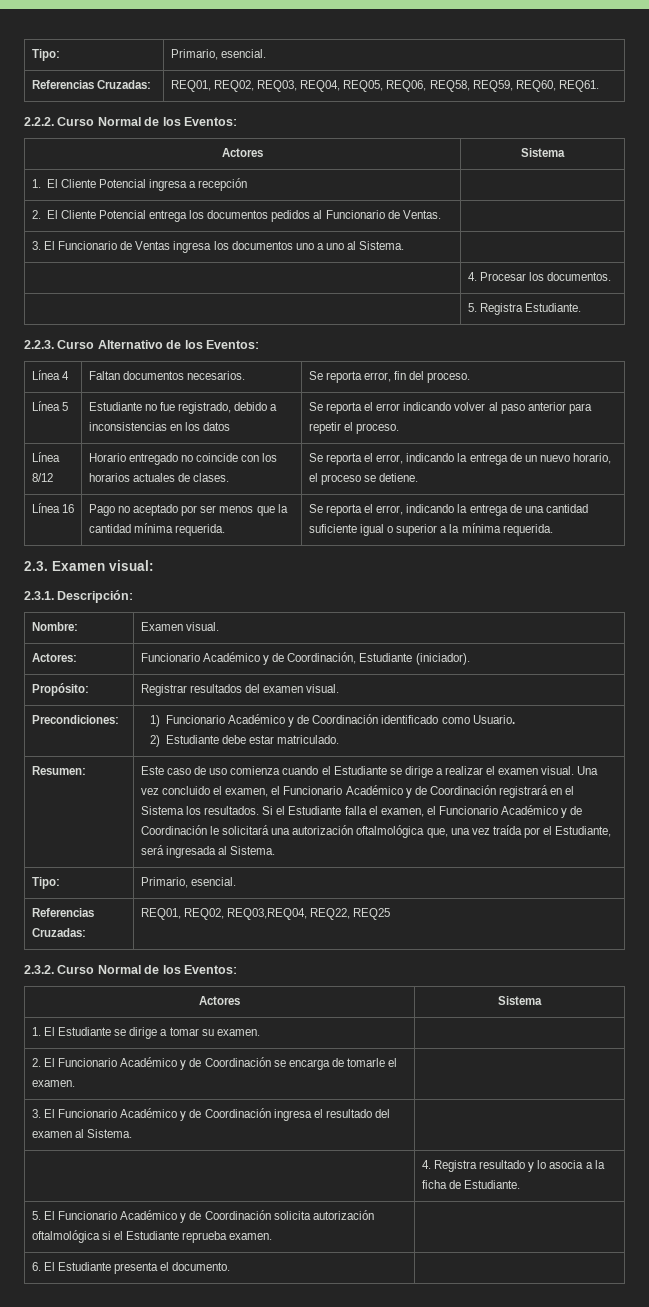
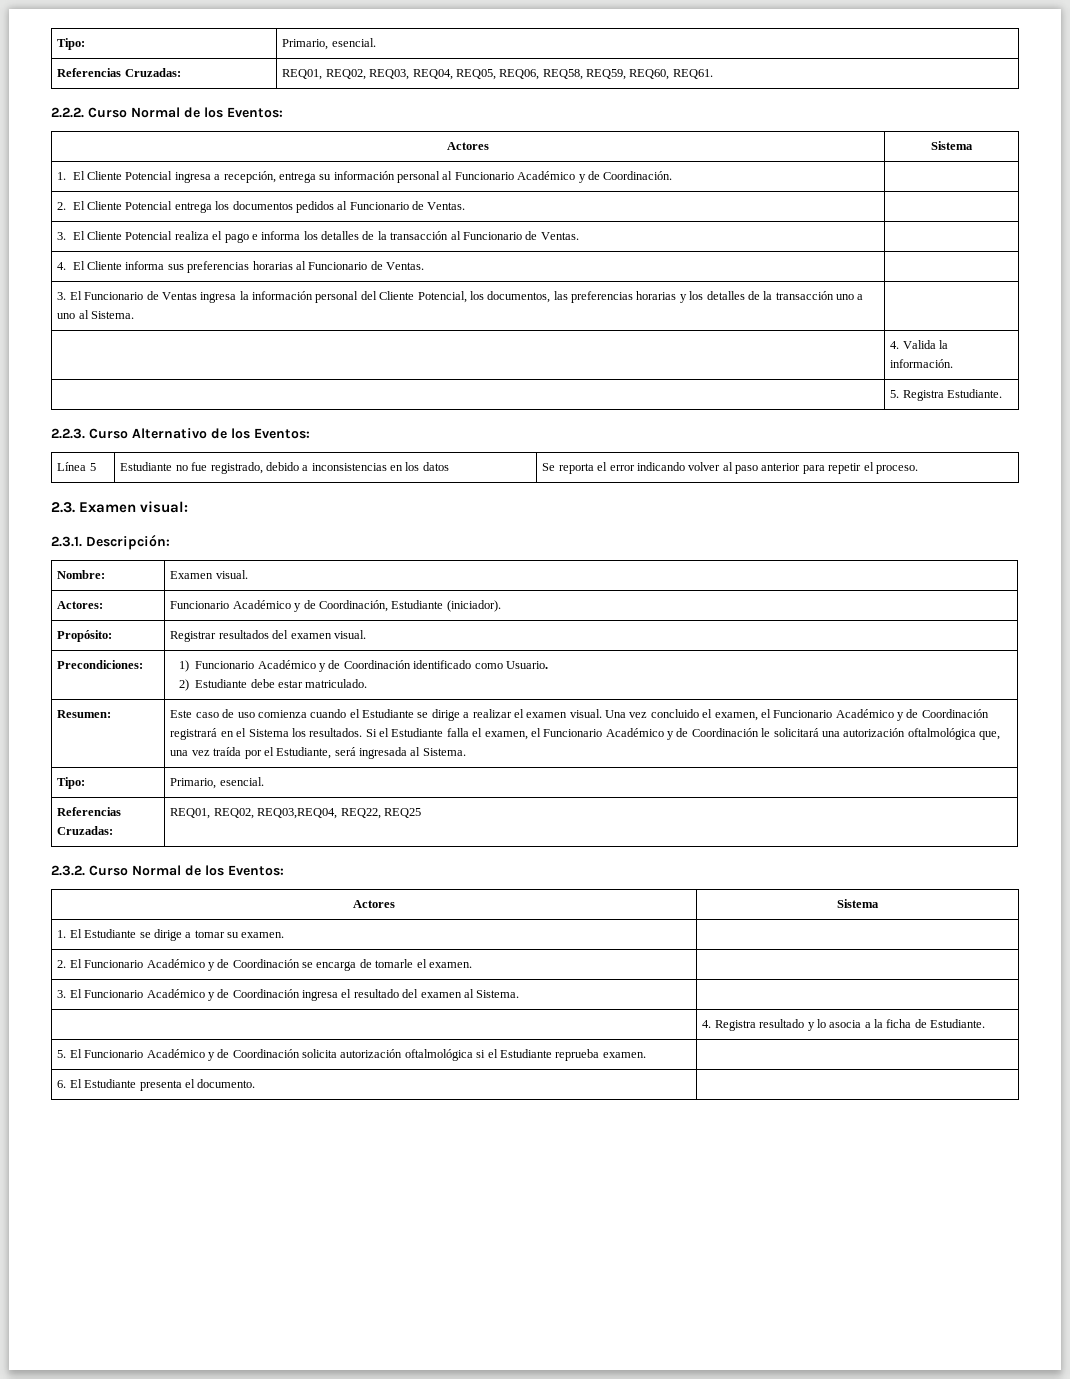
[198,178,248,191] recepción -> [223,171,673,183] recepción, entrega su información personal al Funcionario Académico y de Coordinación.
(441, 214) none -> [57,231,579,243] [57,261,425,273] // 3. El Cliente Potencial realiza el pago e informa los detalles de la transacción al Funcionario de Ventas. | // 4. El Cliente informa sus preferencias horarias al Funcionario de Ventas. |
[213,241,293,250] los documentos -> [239,291,834,303] la información personal del Cliente Potencial, los documentos, las preferencias horarias y los detalles de la transacción
[480,272,612,281] Procesar los documentos. -> [902,340,949,349] [890,359,954,368] Valida la información.
[31,370,70,380] [88,371,246,380] [308,371,471,383] // Línea 4 | Faltan documentos necesarios. | Se reporta error, fin del proceso. -> (310, 433) none
[31,452,60,462] [31,473,53,482] [88,453,278,465] [88,473,230,482] [308,453,611,465] [308,473,419,485] [31,503,75,513] [88,504,288,516] [88,523,226,536] [308,504,588,516] [308,523,553,536] // Línea 8/12 | Horario entregado no coincide con los horarios actuales de clases. | Se reporta el error, indicando la entrega de un nuevo horario, el proceso se detiene. // Línea 16 | Pago no aceptado por ser menos que la cantidad mínima requerida. | Se reporta el error, indicando la entrega de una cantidad suficiente igual o superior a la mínima requerida. -> (918, 469) none

